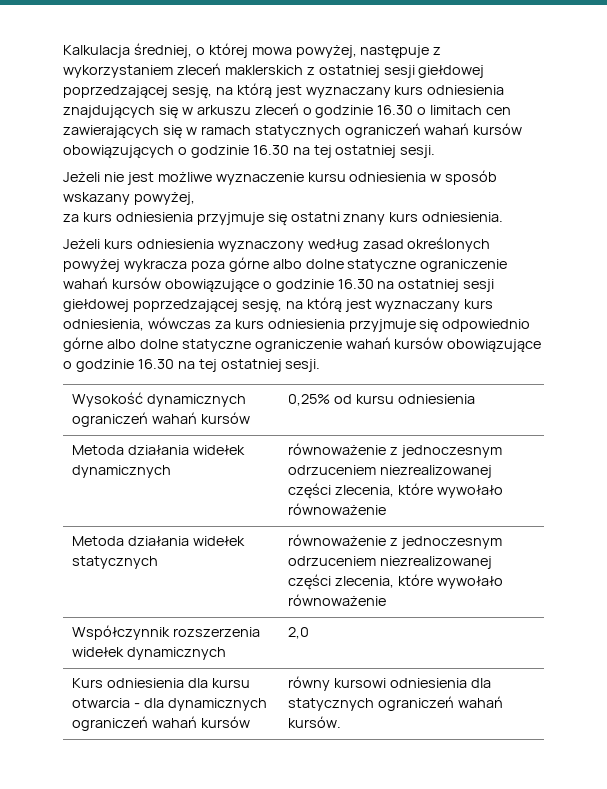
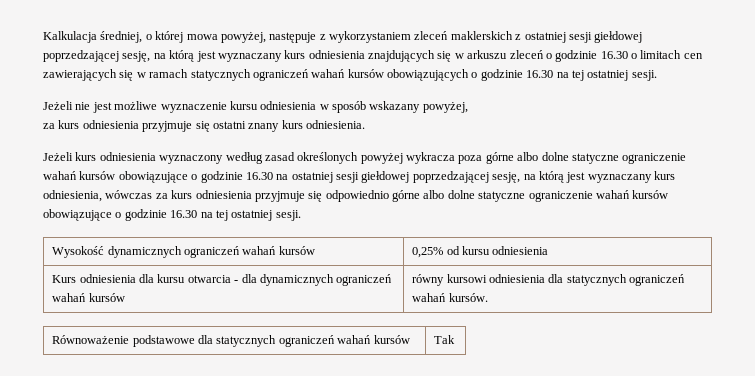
[72,445,246,455] [72,465,172,478] [288,443,503,458] [288,465,493,478] [288,483,504,499] [288,503,387,515] [72,536,246,546] [72,556,159,569] [288,534,503,549] [288,556,493,569] [288,574,504,590] [288,594,387,606] [72,625,261,640] [72,647,227,660] [288,627,310,639] // Metoda działania widełek dynamicznych | równoważenie z jednoczesnym odrzuceniem niezrealizowanej części zlecenia, które wywołało równoważenie // Metoda działania widełek statycznych | równoważenie z jednoczesnym odrzuceniem niezrealizowanej części zlecenia, które wywołało równoważenie // Współczynnik rozszerzenia widełek dynamicznych | 2,0 -> (549, 250) none
(342, 722) none -> [52,335,410,347] [434,335,456,344] // Równoważenie podstawowe dla statycznych ograniczeń wahań kursów | Tak

